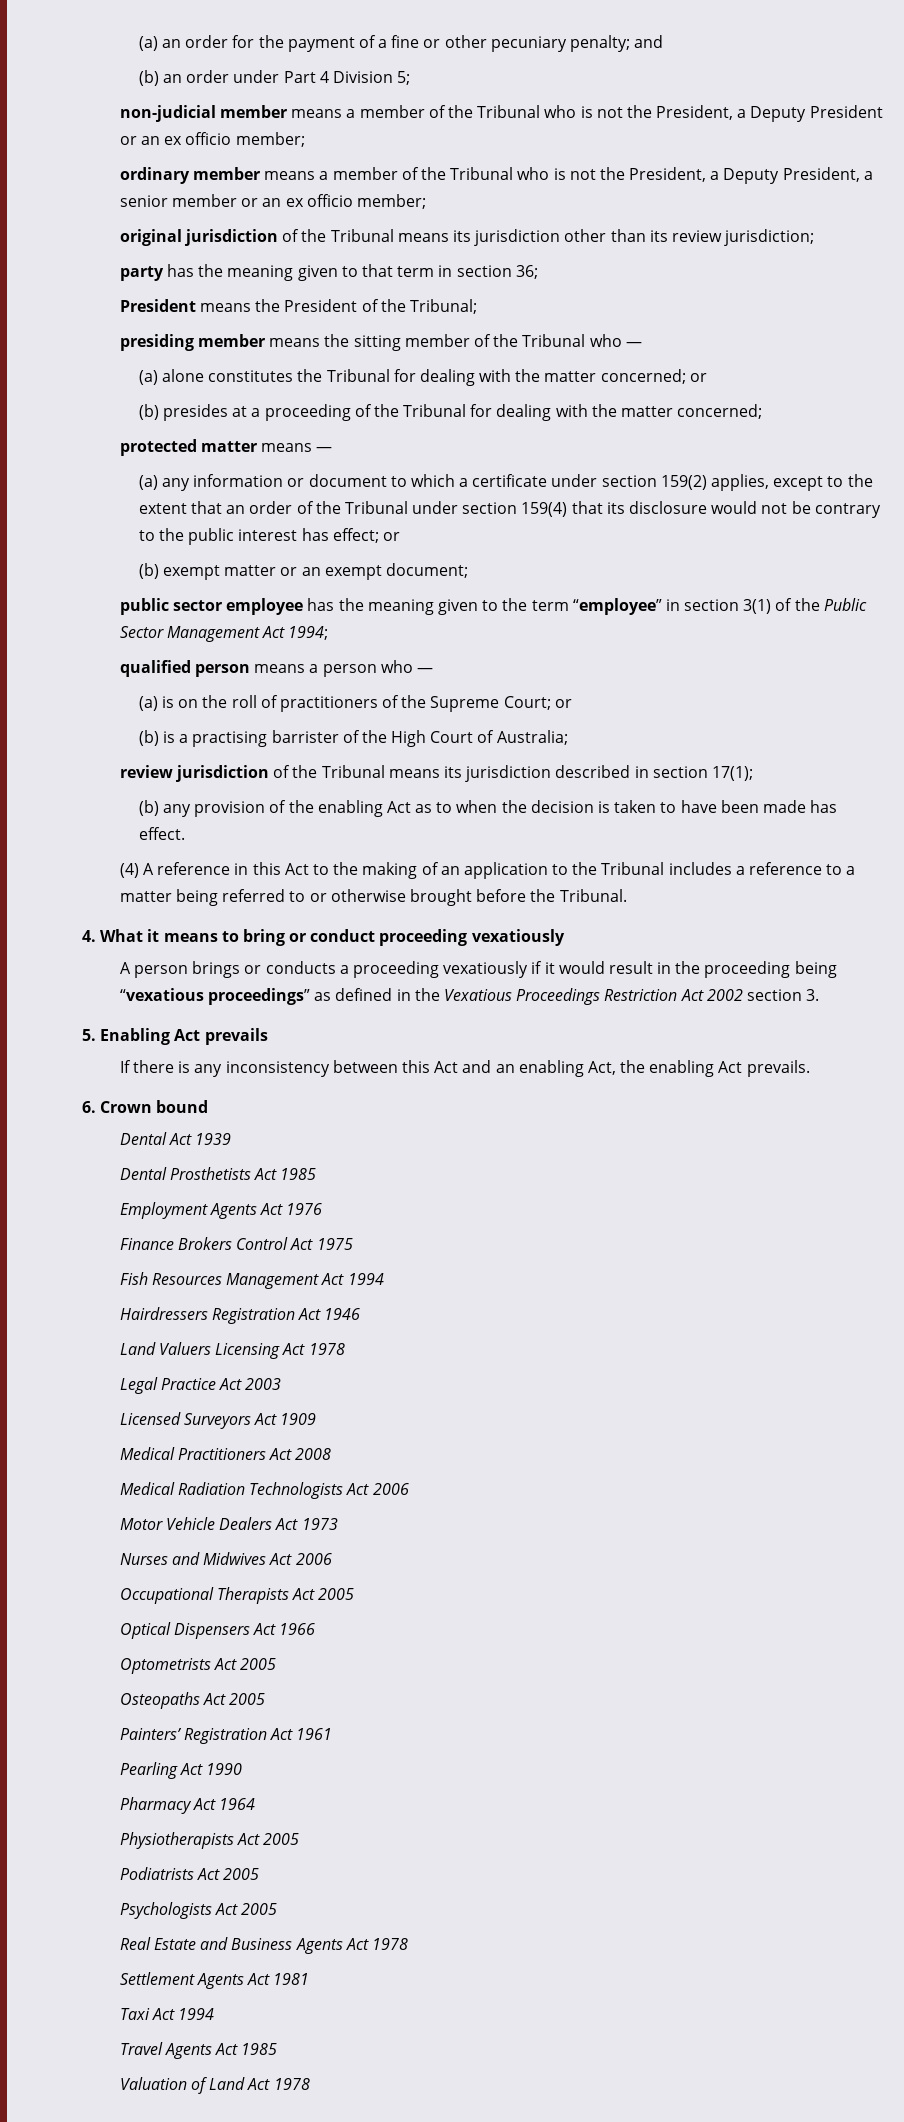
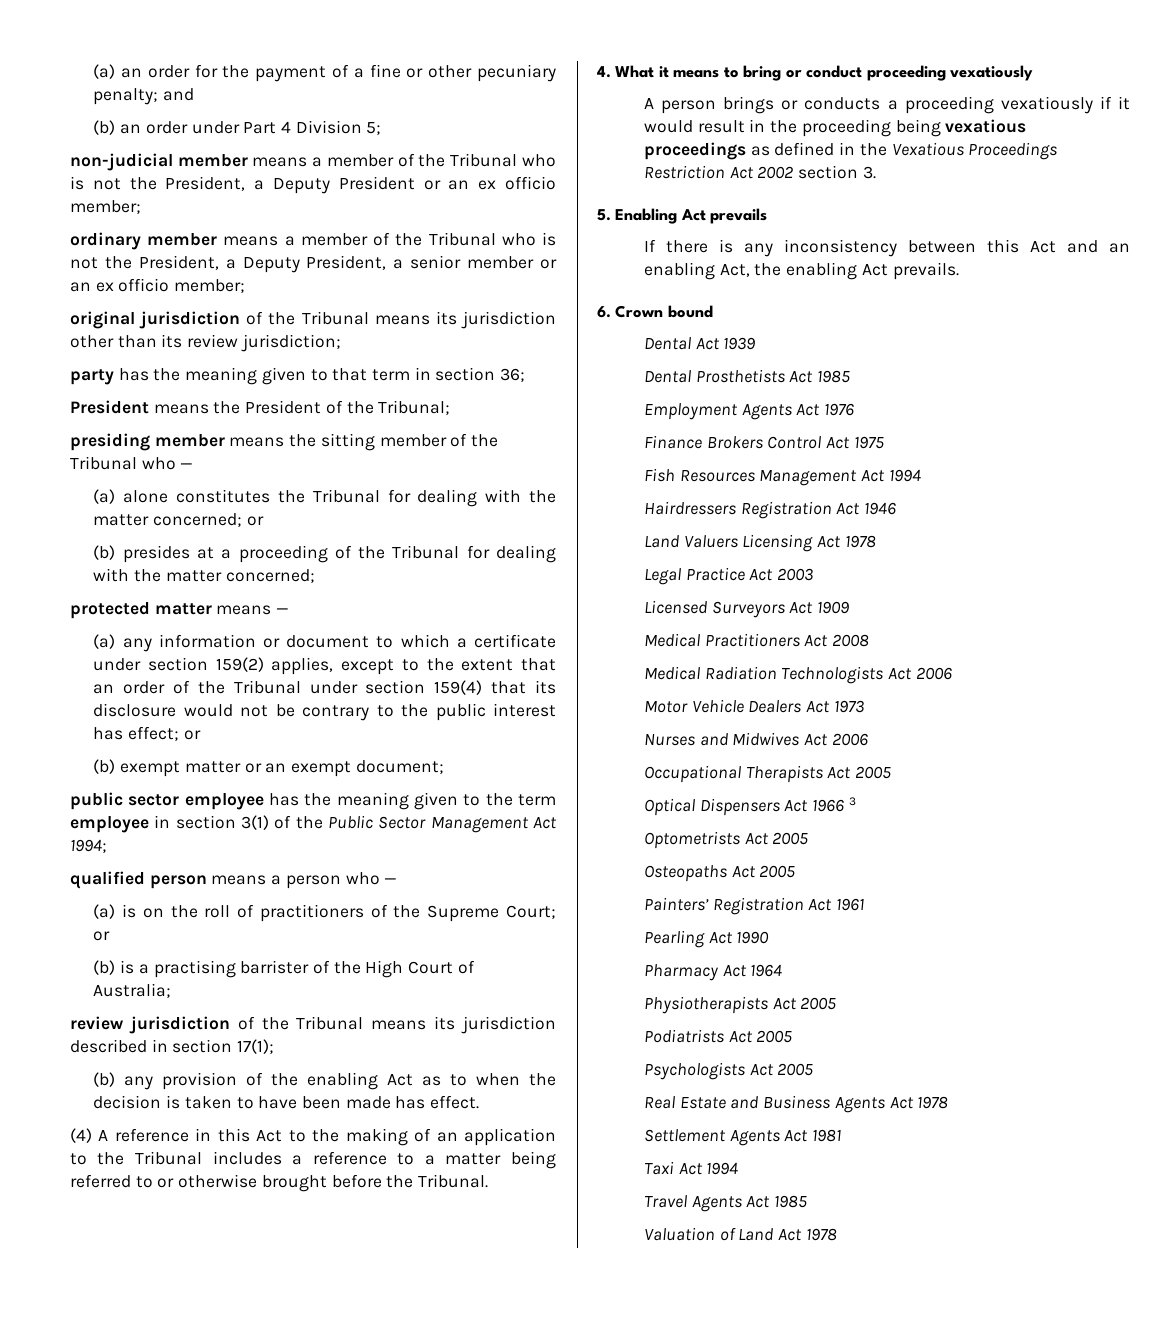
[572,598,662,615] “employee” -> [69,816,149,833] employee
[119,988,311,1005] “vexatious proceedings” -> [945,119,1027,133] [643,142,746,160] vexatious proceedings
(316, 1629) none -> [848,797,856,806] 3

